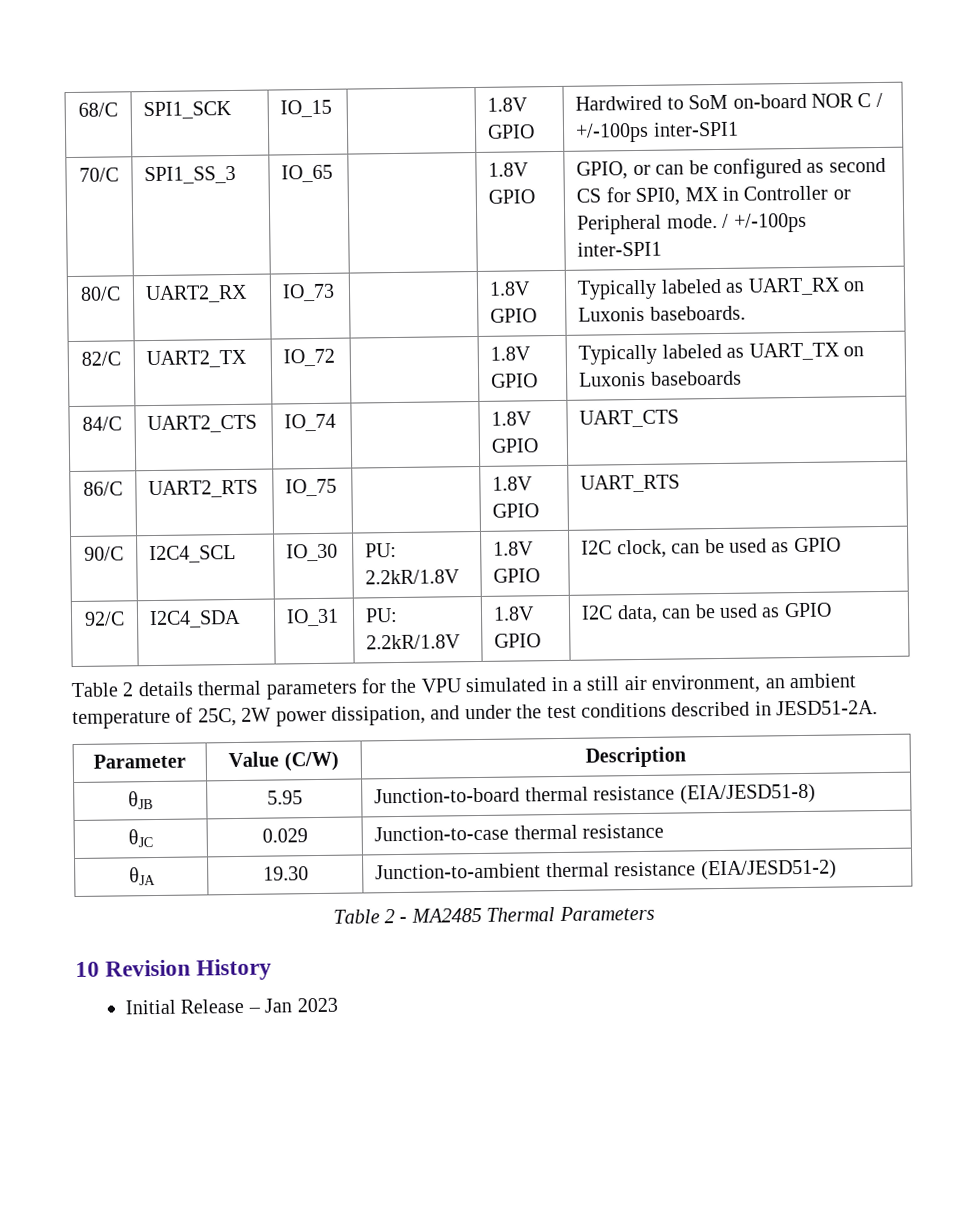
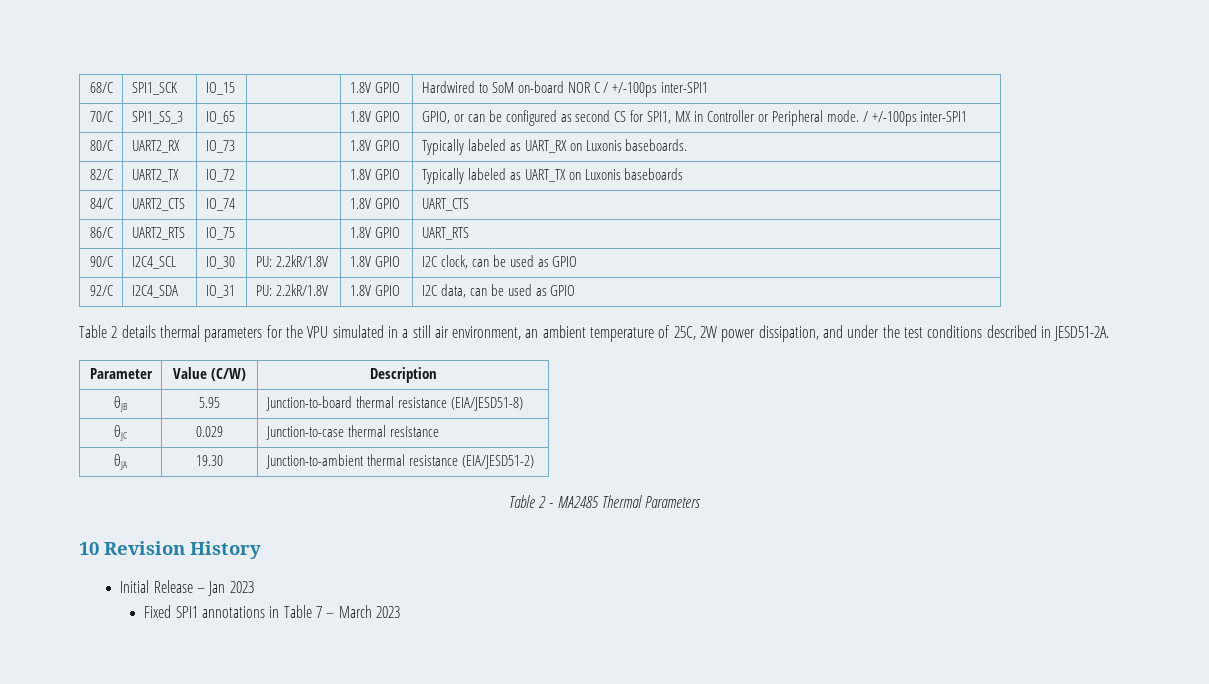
[635,187,681,207] SPI0, -> [647,111,672,124] SPI1,
(338, 1005) none -> [144,605,400,618] // Fixed SPI1 annotations in Table 7 – March 2023

